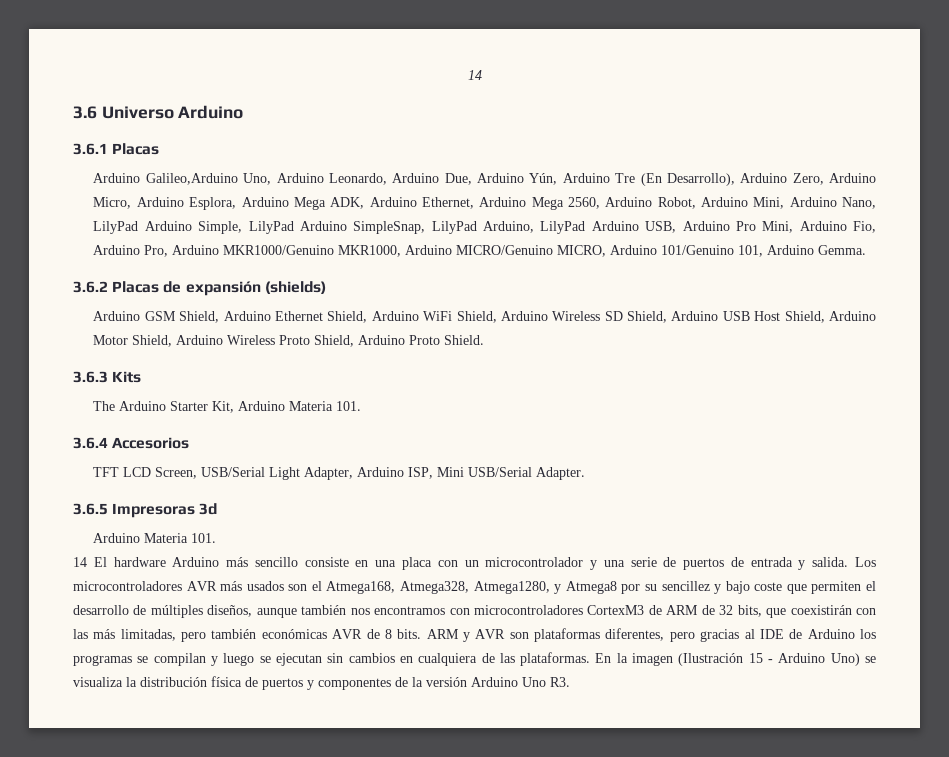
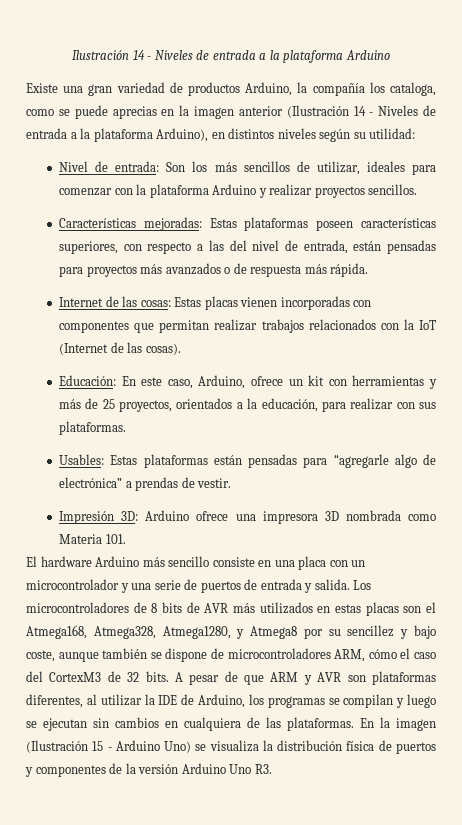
[467,70,482,80] [73,105,244,119] [73,143,160,155] [93,173,876,186] [93,197,876,210] [93,221,876,234] [93,245,867,257] [73,281,326,296] [93,311,876,323] [93,335,485,347] [73,371,142,383] [93,401,362,413] [73,437,190,449] [93,467,586,480] [73,503,218,518] [93,533,217,543] [73,557,87,567] 14 // 3.6 Universo Arduino // 3.6.1 Placas // Arduino Galileo,Arduino Uno, Arduino Leonardo, Arduino Due, Arduino Yún, Arduino Tre (En Desarrollo), Arduino Zero, Arduino Micro, Arduino Esplora, Arduino Mega ADK, Arduino Ethernet, Arduino Mega 2560, Arduino Robot, Arduino Mini, Arduino Nano, LilyPad Arduino Simple, LilyPad Arduino SimpleSnap, LilyPad Arduino, LilyPad Arduino USB, Arduino Pro Mini, Arduino Fio, Arduino Pro, Arduino MKR1000/Genuino MKR1000, Arduino MICRO/Genuino MICRO, Arduino 101/Genuino 101, Arduino Gemma. // 3.6.2 Placas de expansión (shields) // Arduino GSM Shield, Arduino Ethernet Shield, Arduino WiFi Shield, Arduino Wireless SD Shield, Arduino USB Host Shield, Arduino Motor Shield, Arduino Wireless Proto Shield, Arduino Proto Shield. // 3.6.3 Kits // The Arduino Starter Kit, Arduino Materia 101. // 3.6.4 Accesorios // TFT LCD Screen, USB/Serial Light Adapter, Arduino ISP, Mini USB/Serial Adapter. // 3.6.5 Impresoras 3d // Arduino Materia 101. // 14 -> [72,50,390,63] [26,82,436,96] [26,105,436,119] [26,128,416,142] [59,161,437,175] [59,184,418,198] [59,217,437,231] [59,240,436,254] [59,263,369,277] [59,296,372,310] [59,319,436,333] [59,342,181,355] [59,375,438,389] [59,398,436,412] [59,421,127,435] [59,454,436,468] [59,477,232,491] [59,510,436,524] [59,534,126,544] Ilustración 14 - Niveles de entrada a la plataforma Arduino // Existe una gran variedad de productos Arduino, la compañía los cataloga, como se puede aprecias en la imagen anterior (Ilustración 14 - Niveles de entrada a la plataforma Arduino), en distintos niveles según su utilidad: // Nivel de entrada: Son los más sencillos de utilizar, ideales para comenzar con la plataforma Arduino y realizar proyectos sencillos. // Características mejoradas: Estas plataformas poseen características superiores, con respecto a las del nivel de entrada, están pensadas para proyectos más avanzados o de respuesta más rápida. // Internet de las cosas: Estas placas vienen incorporadas con componentes que permitan realizar trabajos relacionados con la IoT (Internet de las cosas). // Educación: En este caso, Arduino, ofrece un kit con herramientas y más de 25 proyectos, orientados a la educación, para realizar con sus plataformas. // Usables: Estas plataformas están pensadas para “agregarle algo de electrónica” a prendas de vestir. // Impresión 3D: Arduino ofrece una impresora 3D nombrada como Materia 101. //
[186,581,284,591] AVR más usados -> [133,602,399,616] de 8 bits de AVR más utilizados en estas placas
[754,581,876,594] [73,605,877,618] [73,629,422,642] coste que permiten el desarrollo de múltiples diseños, aunque también nos encontramos con microcontroladores CortexM3 de ARM de 32 bits, que coexistirán con las más limitadas, pero también económicas AVR de 8 bits. -> [26,648,437,662] [26,671,265,685] coste, aunque también se dispone de microcontroladores ARM, cómo el caso del CortexM3 de 32 bits. A pesar de que
[669,629,755,642] pero gracias al -> [86,694,155,706] al utilizar la
[807,629,855,639] Arduino -> [198,694,246,708] Arduino,

